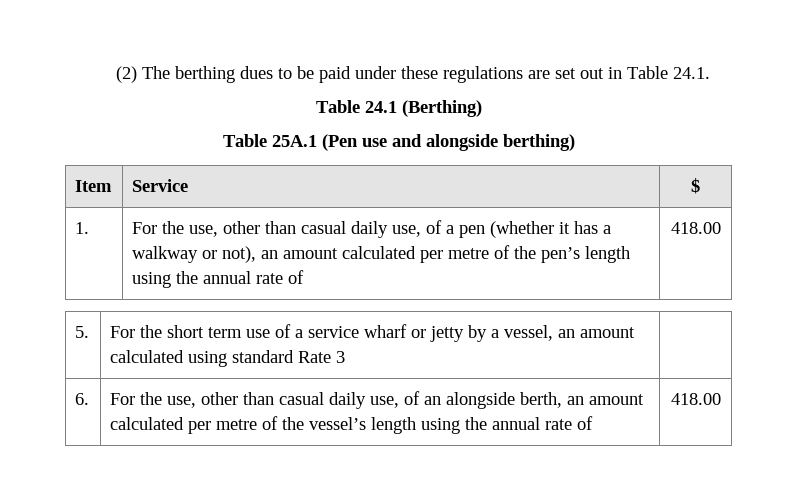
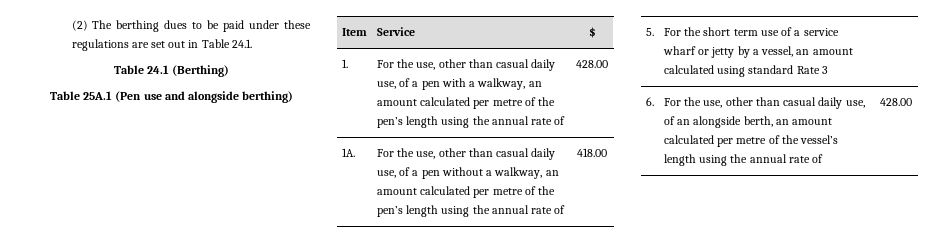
[490,221,612,238] [132,246,257,263] (whether it has a walkway or not), -> [441,78,542,90] [376,97,556,109] [376,116,566,128] [576,60,608,68] [341,148,355,157] [376,148,556,160] [376,167,543,179] with a walkway, an amount calculated per metre of the pen’s length using the annual rate of | 428.00 // 1A. | For the use, other than casual daily use, of a pen without a walkway,
[670,393,721,405] 418.00 -> [880,98,912,106] 428.00

